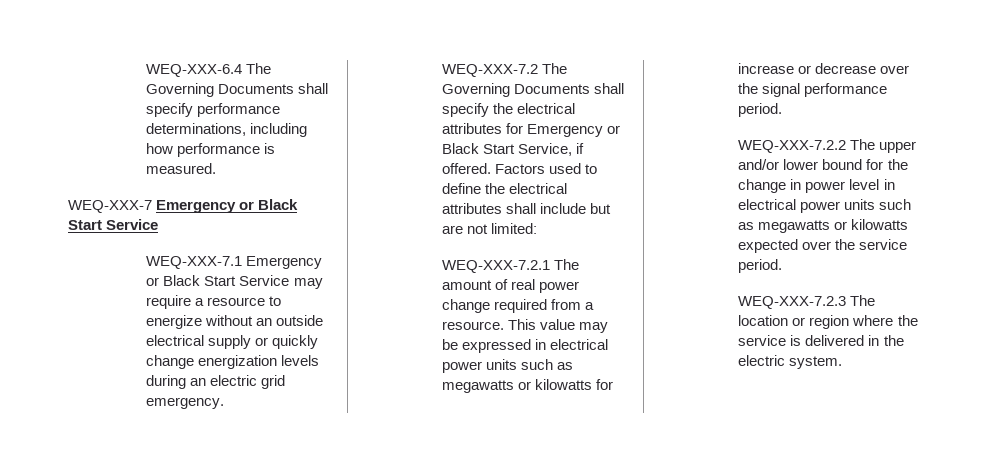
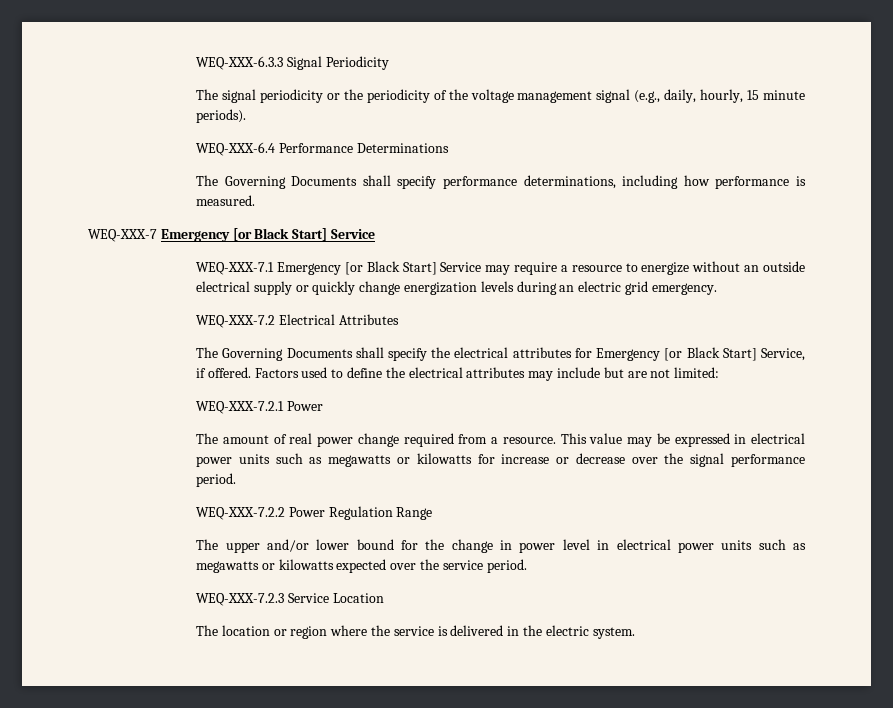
[146,64,243,77] WEQ-XXX-6.4 -> [196,56,389,70] [196,89,806,103] [196,109,247,123] [196,142,449,156] WEQ-XXX-6.3.3 Signal Periodicity // The signal periodicity or the periodicity of the voltage management signal (e.g., daily, hourly, 15 minute periods). // WEQ-XXX-6.4 Performance Determinations //
[239,199,299,210] [68,220,102,230] or Black Start -> [232,228,328,241] [or Black Start]
[146,275,237,286] or Black Start -> [344,261,437,275] [or Black Start]
(539, 70) none -> [278,314,399,325] Electrical Attributes //
[607,125,621,134] [442,143,516,154] or Black Start -> [664,347,757,361] [or Black Start]
[506,203,537,214] shall -> [528,371,554,381] may
(551, 266) none -> [286,401,323,411] Power //
(847, 146) none -> [288,506,433,520] Power Regulation Range //
(847, 302) none -> [287,593,384,603] Service Location //

